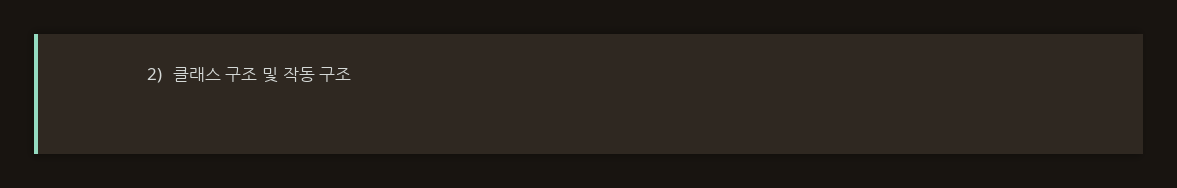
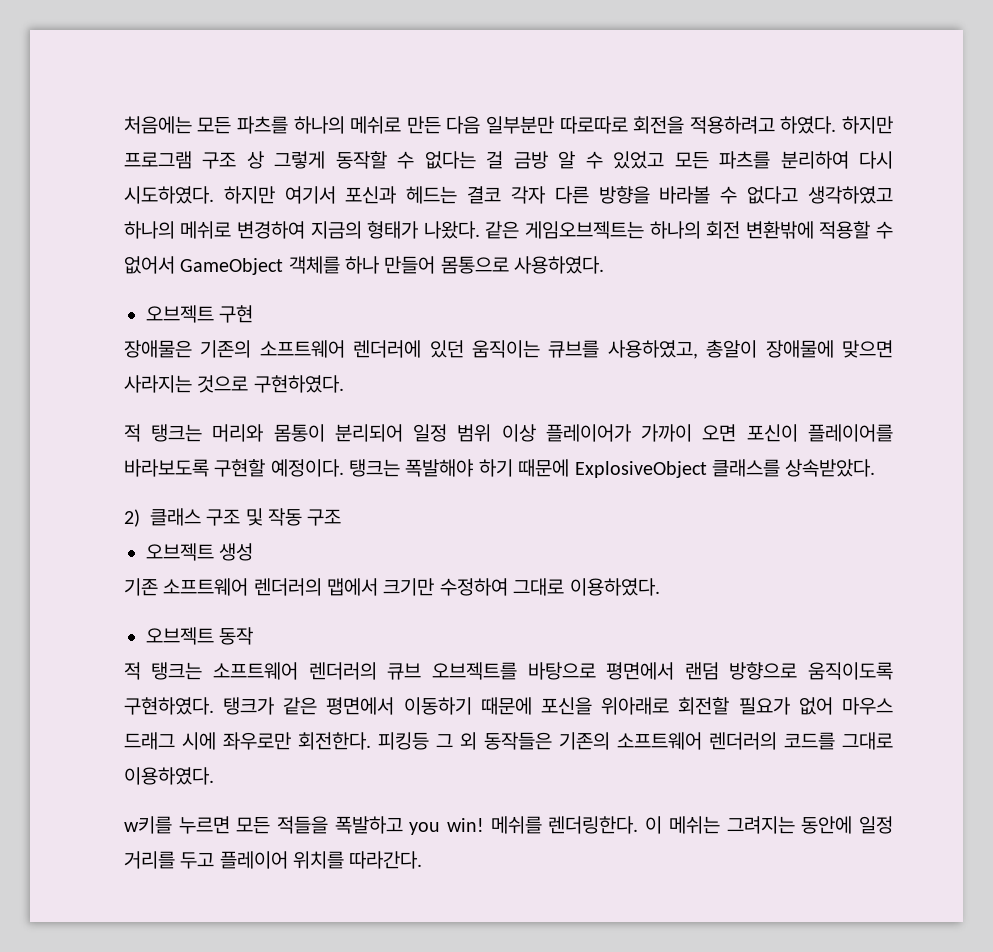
(147, 75) none -> [123,116,893,134] [123,151,894,169] [123,186,893,204] [123,221,893,239] [123,256,605,275] [145,305,254,323] [123,340,893,359] [123,375,344,393] [123,424,894,442] [123,459,876,478] 처음에는 모든 파츠를 하나의 메쉬로 만든 다음 일부분만 따로따로 회전을 적용하려고 하였다. 하지만 프로그램 구조 상 그렇게 동작할 수 없다는 걸 금방 알 수 있었고 모든 파츠를 분리하여 다시 시도하였다. 하지만 여기서 포신과 헤드는 결코 각자 다른 방향을 바라볼 수 없다고 생각하였고 하나의 메쉬로 변경하여 지금의 형태가 나왔다. 같은 게임오브젝트는 하나의 회전 변환밖에 적용할 수 없어서 GameObject 객체를 하나 만들어 몸통으로 사용하였다. // 오브젝트 구현 // 장애물은 기존의 소프트웨어 렌더러에 있던 움직이는 큐브를 사용하였고, 총알이 장애물에 맞으면 사라지는 것으로 구현하였다. // 적 탱크는 머리와 몸통이 분리되어 일정 범위 이상 플레이어가 가까이 오면 포신이 플레이어를 바라보도록 구현할 예정이다. 탱크는 폭발해야 하기 때문에 ExplosiveObject 클래스를 상속받았다. //
(352, 74) none -> [145,543,254,561] [123,578,660,596] [145,627,254,645] [123,662,894,680] [123,697,894,715] [123,732,893,750] [123,767,214,785] [123,816,894,835] [123,851,423,869] // 오브젝트 생성 // 기존 소프트웨어 렌더러의 맵에서 크기만 수정하여 그대로 이용하였다. // 오브젝트 동작 // 적 탱크는 소프트웨어 렌더러의 큐브 오브젝트를 바탕으로 평면에서 랜덤 방향으로 움직이도록 구현하였다. 탱크가 같은 평면에서 이동하기 때문에 포신을 위아래로 회전할 필요가 없어 마우스 드래그 시에 좌우로만 회전한다. 피킹등 그 외 동작들은 기존의 소프트웨어 렌더러의 코드를 그대로 이용하였다. // w키를 누르면 모든 적들을 폭발하고 you win! 메쉬를 렌더링한다. 이 메쉬는 그려지는 동안에 일정 거리를 두고 플레이어 위치를 따라간다.

